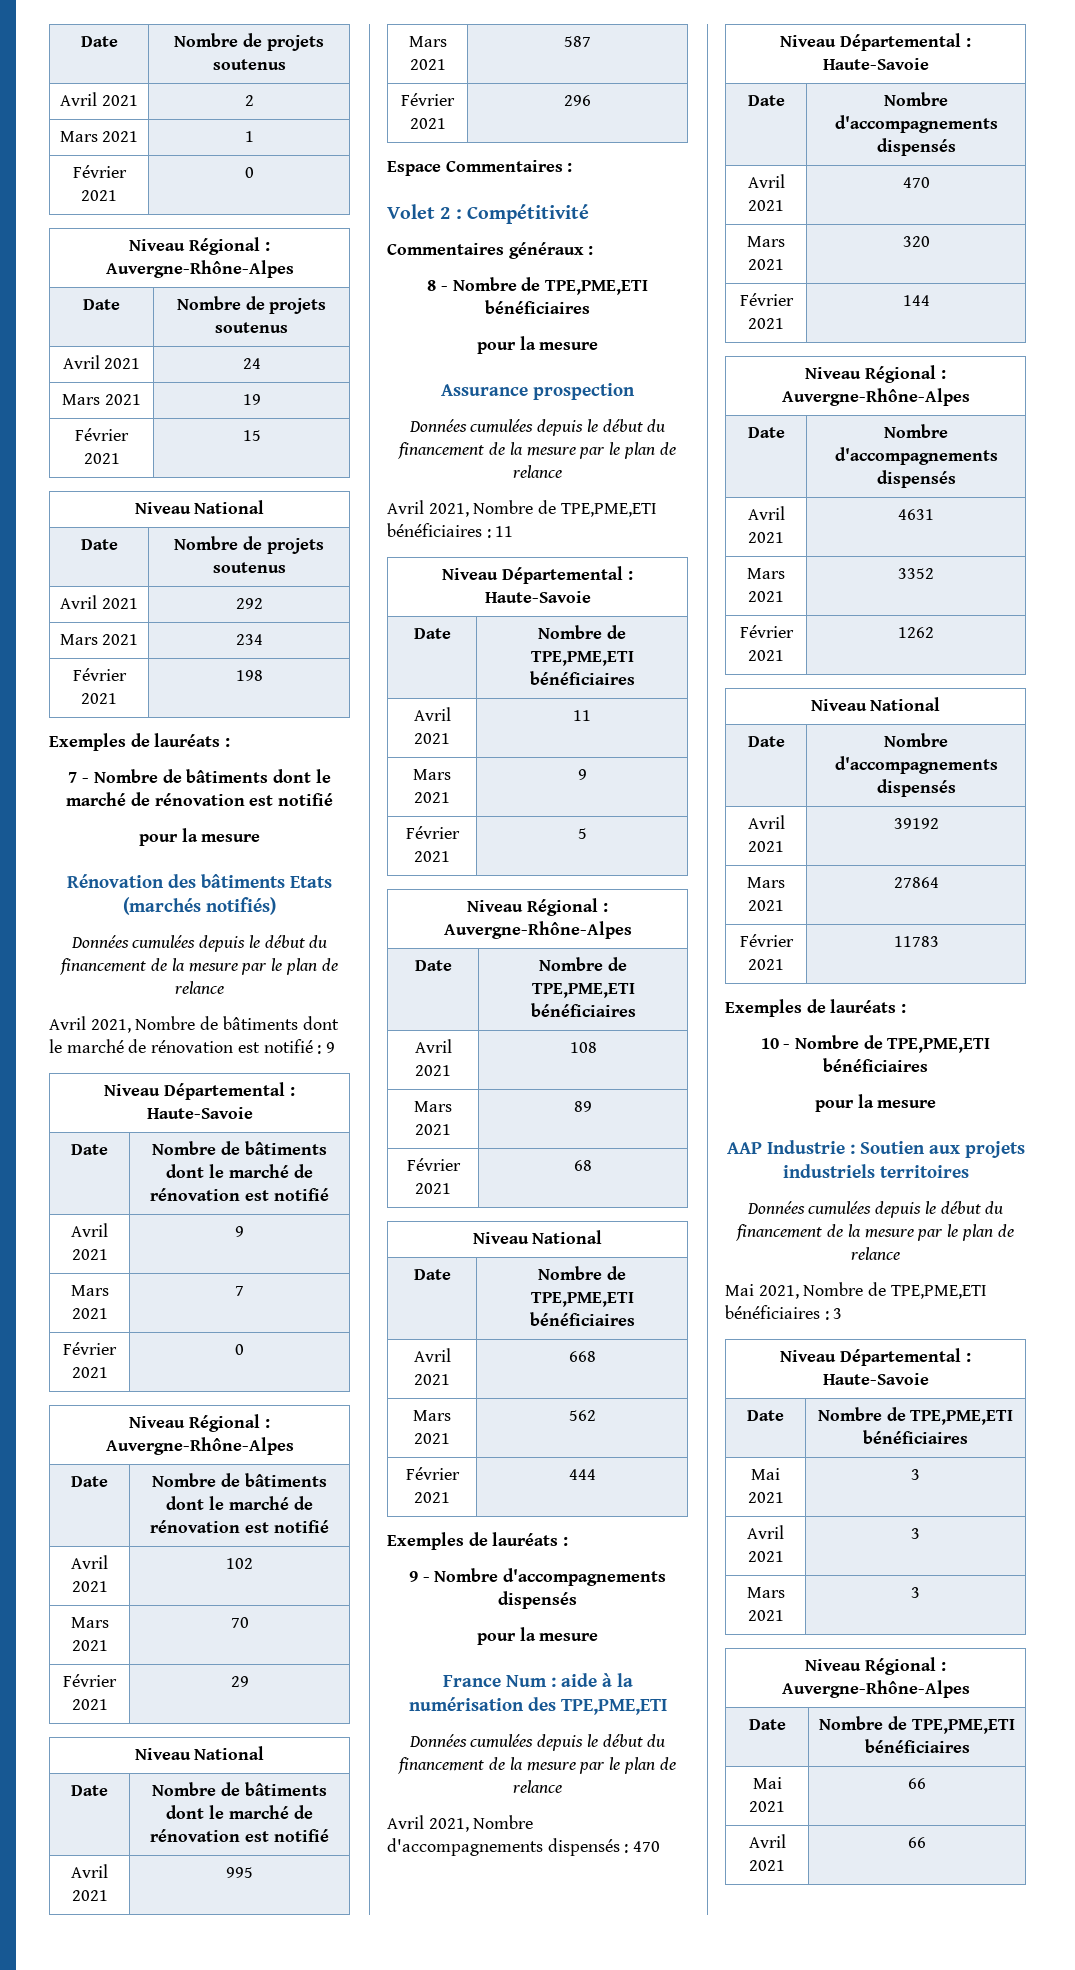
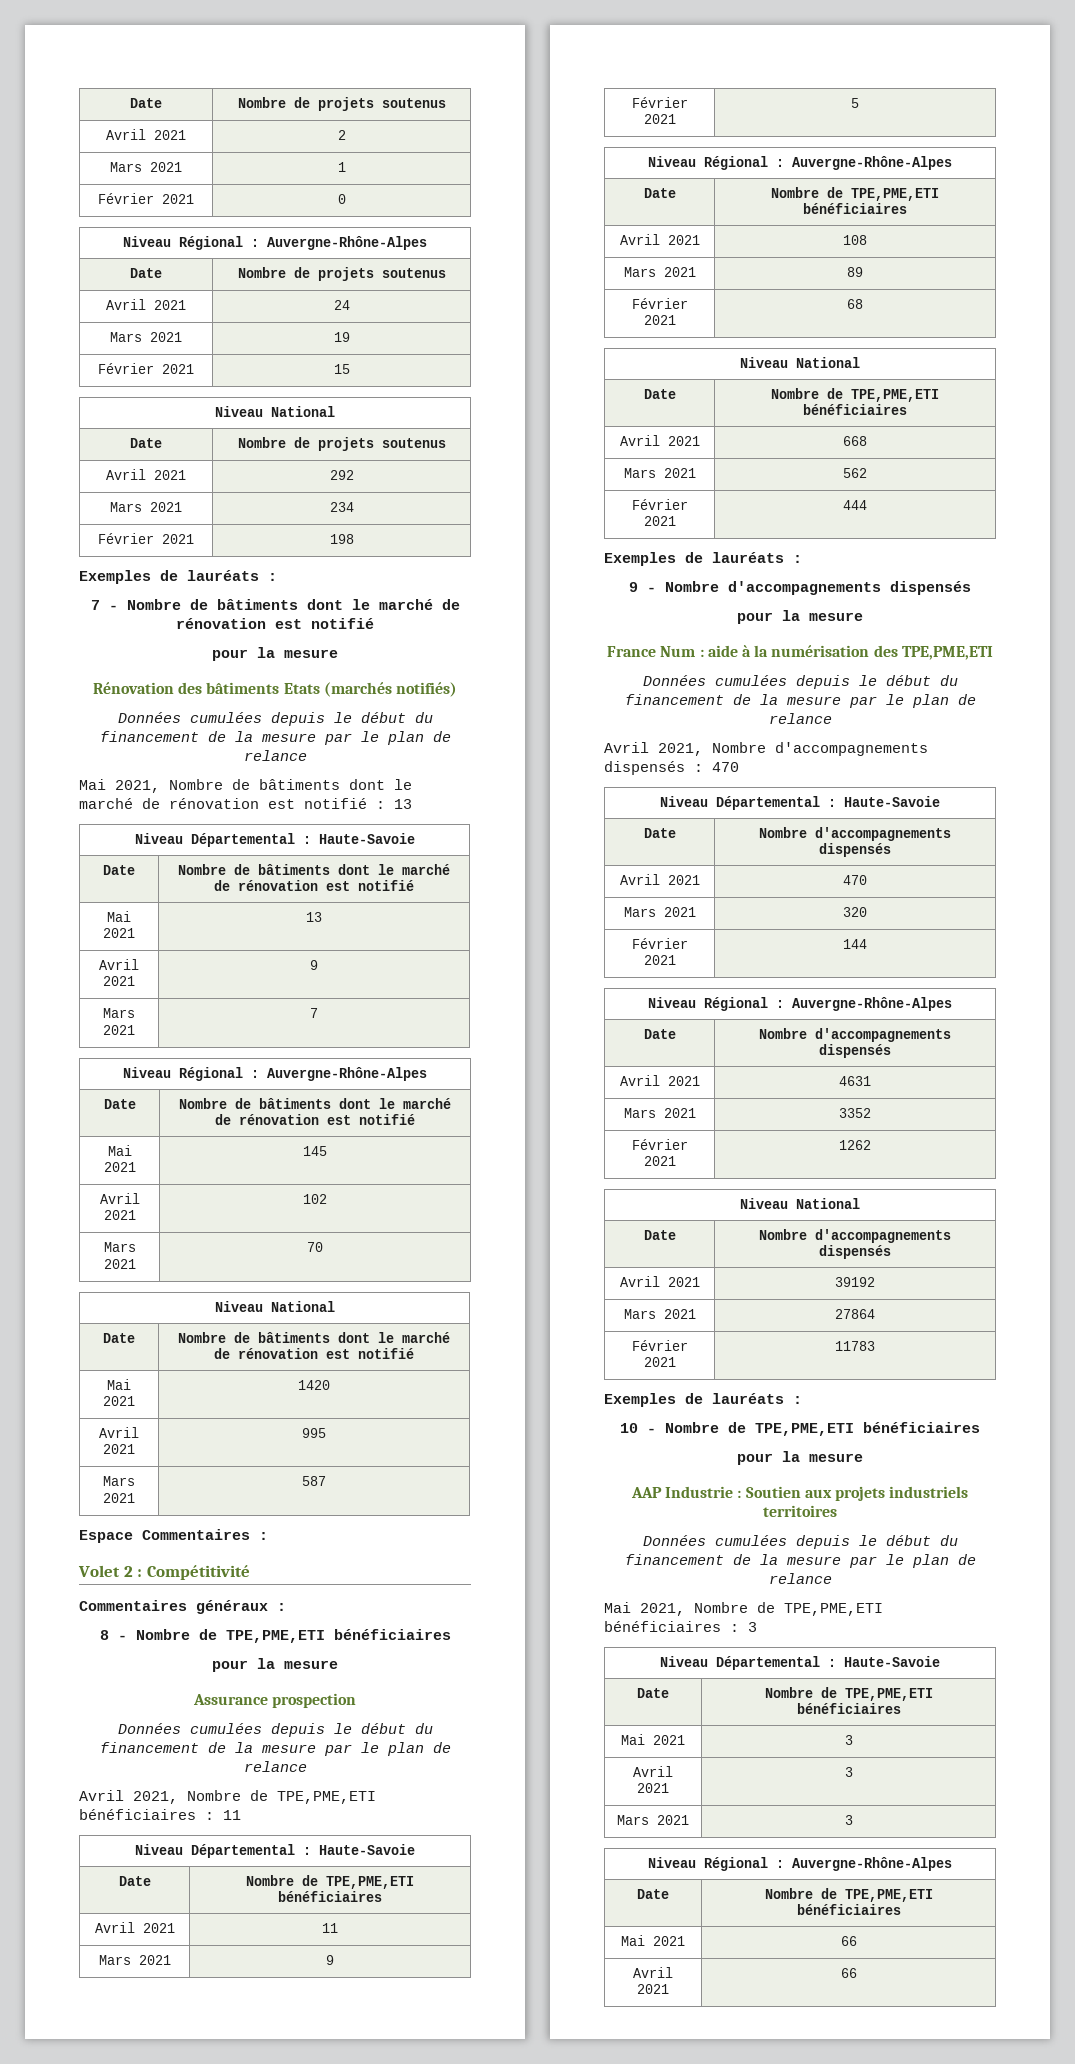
[49,1016,86,1030] Avril -> [79,779,106,790] Mai
[326,1042,336,1053] 9 -> [394,799,412,809] 13
(329, 1194) none -> [107,911,131,922] [103,928,135,938] [306,912,322,922] // Mai 2021 | 13
[63,1342,117,1355] [71,1367,108,1378] [235,1344,244,1355] // Février 2021 | 0 -> (318, 1013) none
(329, 1526) none -> [107,1145,132,1156] [103,1162,136,1172] [303,1146,327,1156] // Mai 2021 | 145
[63,1674,117,1687] [71,1699,108,1710] [230,1676,249,1687] // Février 2021 | 29 -> (323, 1247) none
(329, 1835) none -> [107,1379,131,1390] [103,1396,135,1406] [298,1380,330,1390] // Mai 2021 | 1420
[401,93,455,106] [409,118,446,129] [564,95,591,106] // Février 2021 | 296 -> (326, 1481) none

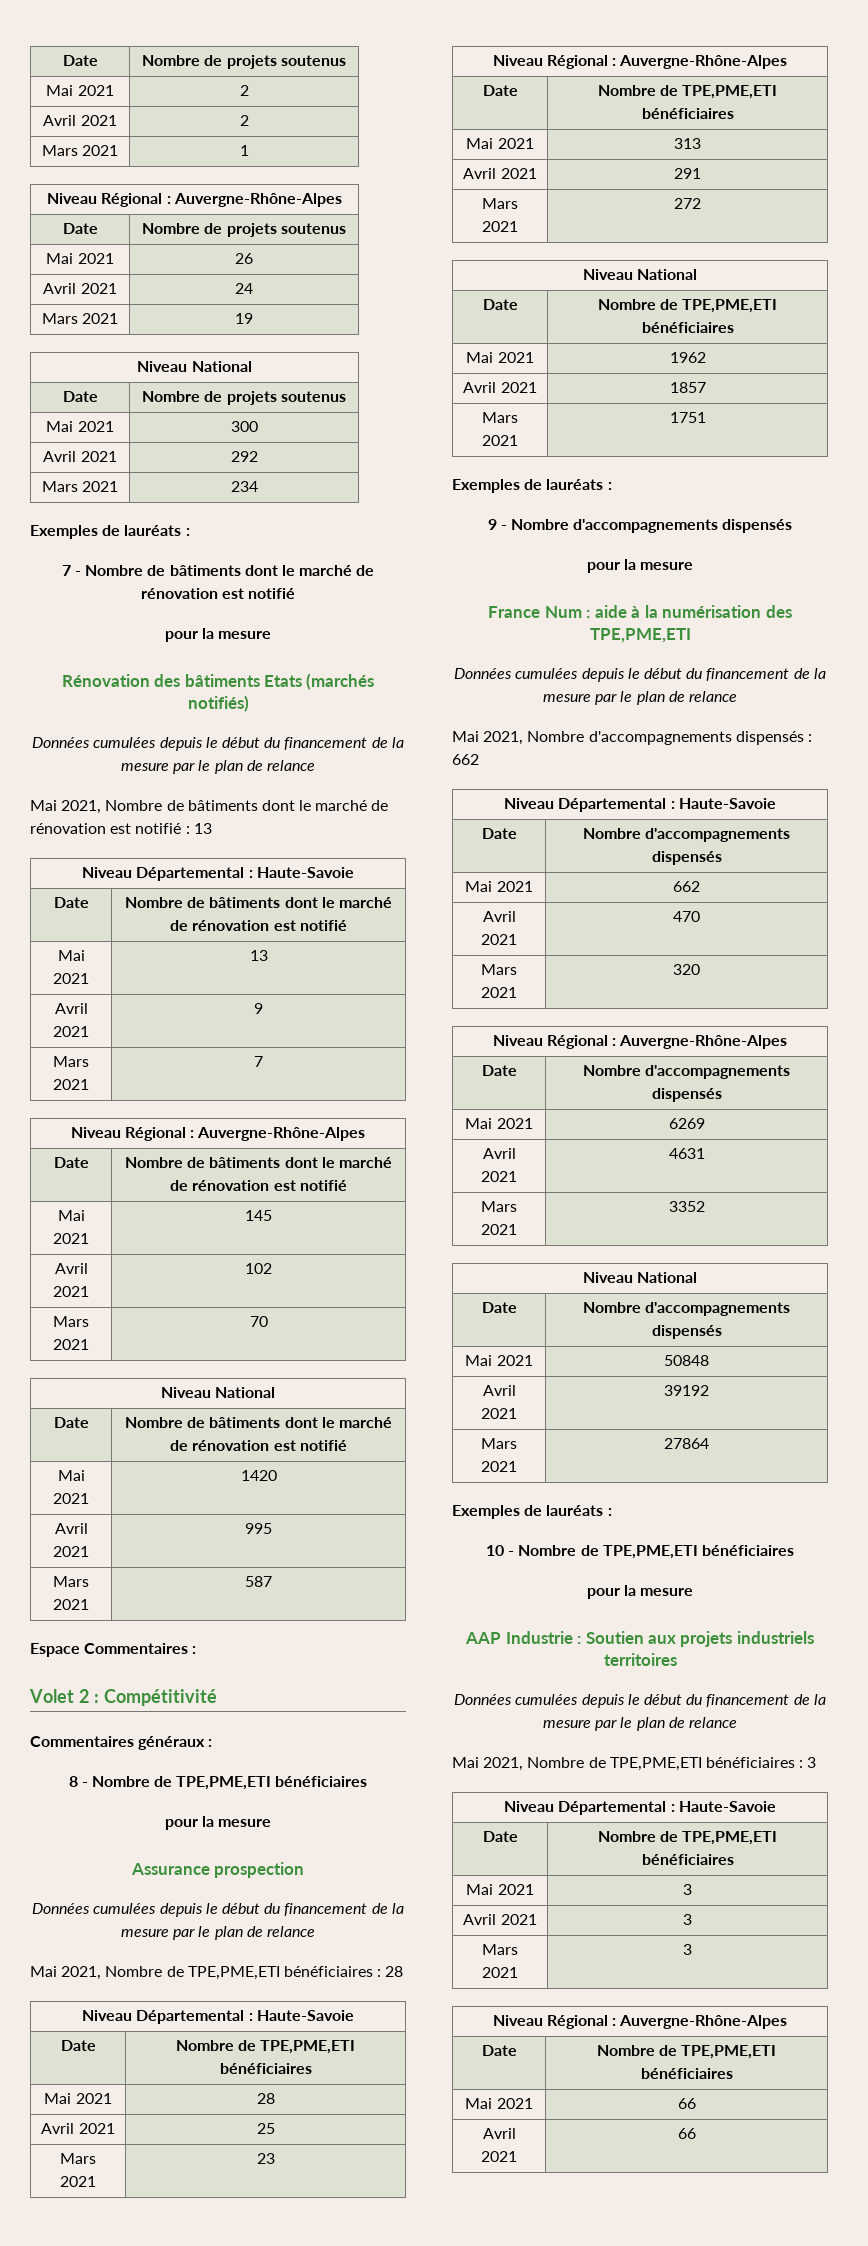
[130,98,162,108] [237,97,446,111] Date | Nombre de projets soutenus -> [62,55,98,66] [142,55,346,69] [46,85,114,96] [239,85,249,96] Date | Nombre de projets soutenus // Mai 2021 | 2
[98,193,194,204] [337,194,346,204] // Février 2021 | 0 -> (249, 150) none
(446, 273) none -> [46,253,114,264] [235,253,253,264] // Mai 2021 | 26
[98,363,194,374] [333,364,350,374] // Février 2021 | 15 -> (253, 318) none
(446, 443) none -> [46,421,114,432] [230,421,258,432] // Mai 2021 | 300
[98,533,194,544] [329,534,354,544] // Février 2021 | 198 -> (258, 486) none
[79,1790,376,1804] [79,1809,241,1820] [135,1844,415,1858] [118,1876,151,1886] [246,1875,414,1889] [278,1891,382,1902] [94,1922,175,1933] [322,1923,338,1933] [98,1955,171,1965] [326,1955,334,1965] [631,97,688,108] [643,114,676,124] [851,98,859,108] [648,156,952,170] [643,188,676,198] [771,187,939,201] [803,203,907,214] [619,234,700,245] [843,235,867,245] [623,267,696,277] [847,267,863,277] [631,298,688,309] [643,315,676,325] [847,299,863,309] Avril 2021, Nombre de TPE,PME,ETI bénéficiaires : 11 // Niveau Départemental : Haute-Savoie // Date | Nombre de TPE,PME,ETI bénéficiaires // Avril 2021 | 11 // Mars 2021 | 9 // Février 2021 | 5 // Niveau Régional : Auvergne-Rhône-Alpes // Date | Nombre de TPE,PME,ETI bénéficiaires // Avril 2021 | 108 // Mars 2021 | 89 // Février 2021 | 68 -> [30,1966,404,1980] [82,2010,354,2024] [60,2040,96,2051] [175,2040,356,2054] [219,2063,312,2074] [44,2093,112,2104] [256,2093,275,2104] [41,2123,115,2134] [256,2123,275,2134] [60,2153,96,2164] [60,2176,96,2187] [256,2153,275,2164] [492,55,788,69] [482,85,518,96] [597,85,778,99] [641,108,734,119] [466,138,534,149] [674,138,701,149] [463,168,537,179] [674,168,701,179] [482,198,518,209] [482,221,518,232] [674,198,701,209] Mai 2021, Nombre de TPE,PME,ETI bénéficiaires : 28 // Niveau Départemental : Haute-Savoie // Date | Nombre de TPE,PME,ETI bénéficiaires // Mai 2021 | 28 // Avril 2021 | 25 // Mars 2021 | 23 // Niveau Régional : Auvergne-Rhône-Alpes // Date | Nombre de TPE,PME,ETI bénéficiaires // Mai 2021 | 313 // Avril 2021 | 291 // Mars 2021 | 272
[619,435,700,446] [843,436,867,446] [623,468,696,478] [843,468,867,478] [631,499,688,510] [643,516,676,526] [843,500,867,510] // Avril 2021 | 668 // Mars 2021 | 562 // Février 2021 | 444 -> [466,352,534,363] [669,352,706,363] [463,382,537,393] [669,382,706,393] [482,412,518,423] [482,435,518,446] [669,412,706,423] // Mai 2021 | 1962 // Avril 2021 | 1857 // Mars 2021 | 1751
[604,742,649,753] Avril -> [452,731,479,742] Mai
[712,762,739,772] 470 -> [452,754,479,765] 662
(891, 850) none -> [465,881,533,892] [673,881,700,892] // Mai 2021 | 662
[631,938,688,949] [643,955,676,965] [843,939,867,949] // Février 2021 | 144 -> (700, 969) none
(891, 1051) none -> [465,1118,533,1129] [668,1118,705,1129] // Mai 2021 | 6269
[631,1139,688,1150] [643,1156,676,1166] [839,1140,871,1150] // Février 2021 | 1262 -> (705, 1206) none
(891, 1252) none -> [465,1355,533,1366] [664,1355,709,1366] // Mai 2021 | 50848
[631,1340,688,1351] [643,1357,676,1367] [835,1341,875,1351] // Février 2021 | 11783 -> (709, 1443) none

